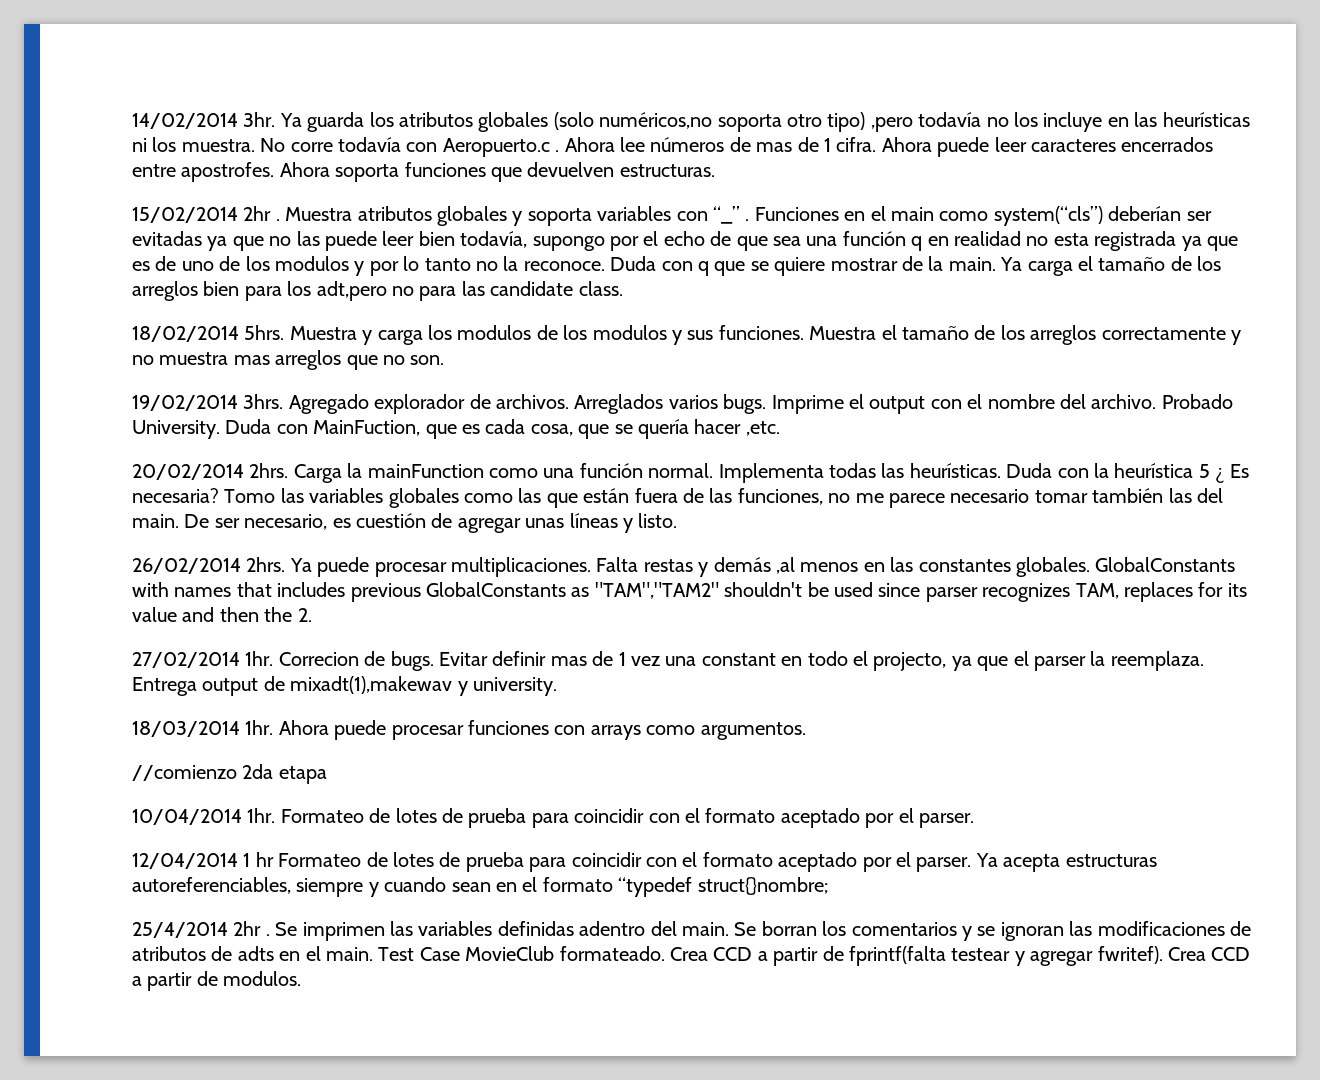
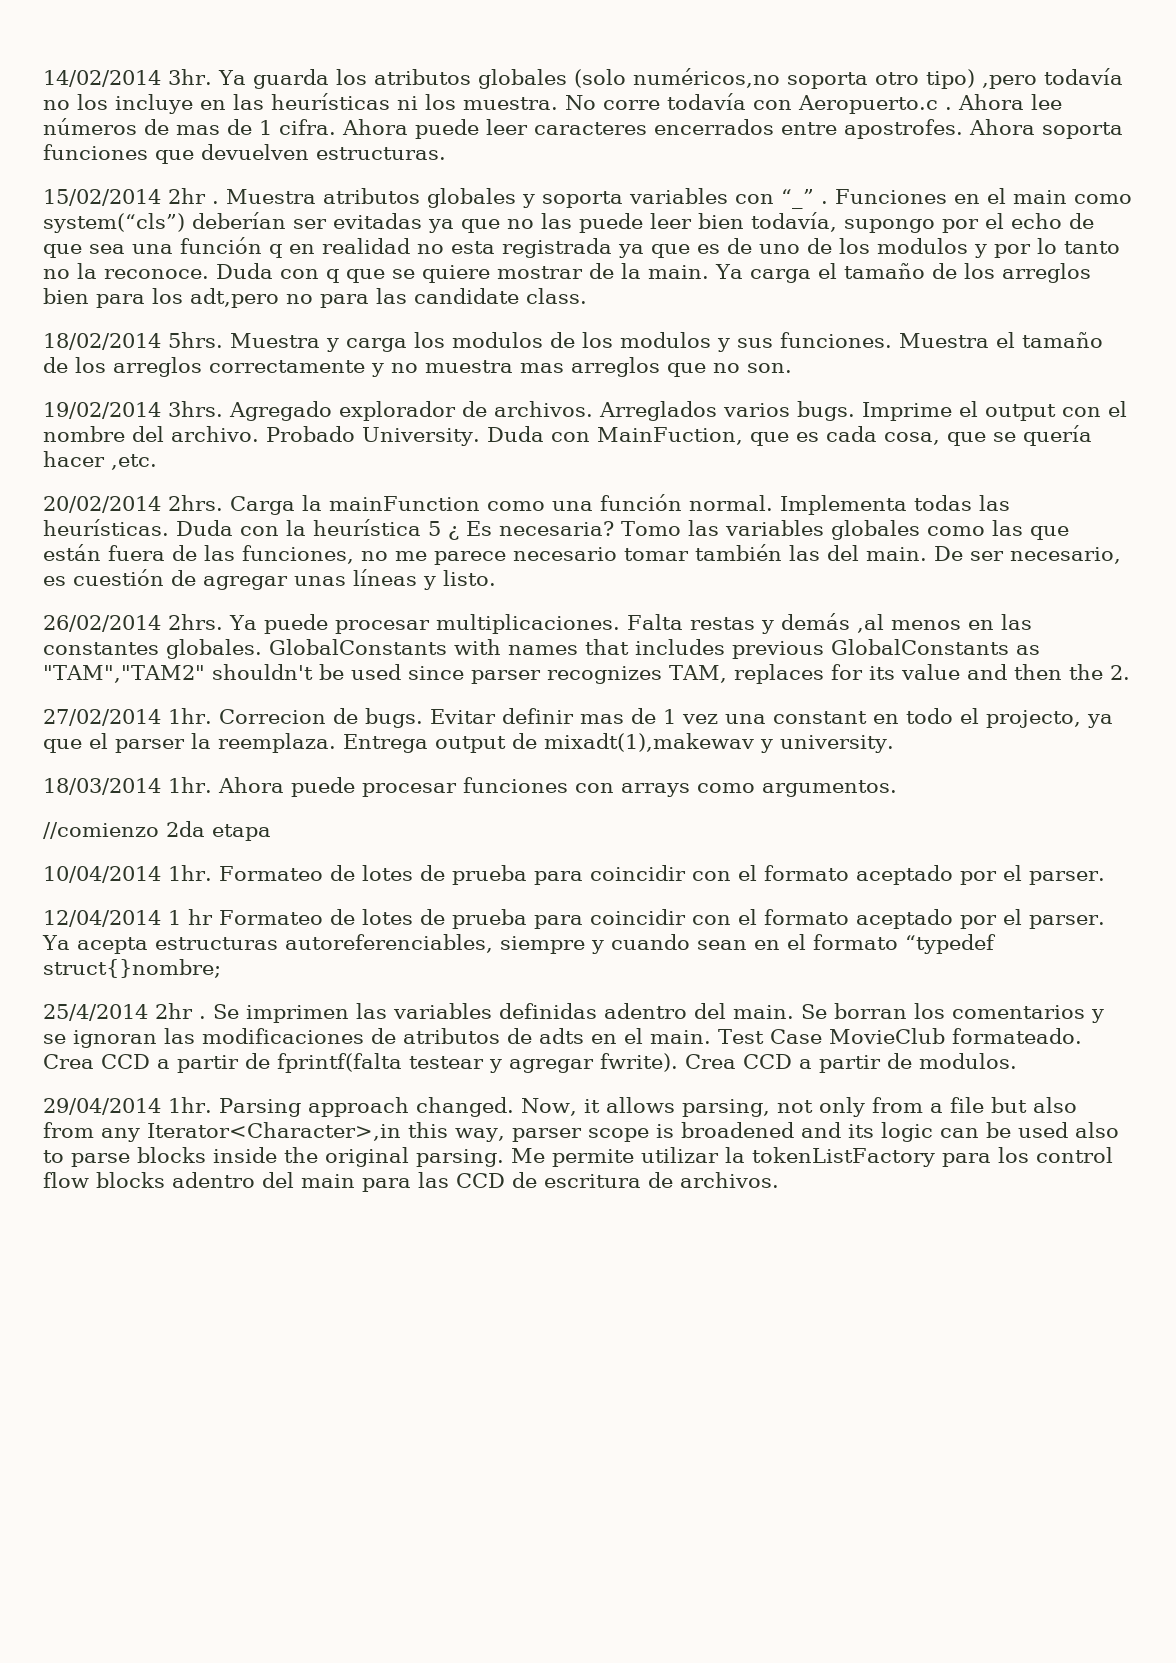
[1097,946,1163,964] fwritef). -> [600,1053,678,1072] fwrite).
(302, 978) none -> [43,1097,1077,1117] [43,1122,1119,1142] [43,1147,1113,1167] [43,1172,779,1192] // 29/04/2014 1hr. Parsing approach changed. Now, it allows parsing, not only from a file but also from any Iterator<Character>,in this way, parser scope is broadened and its logic can be used also to parse blocks inside the original parsing. Me permite utilizar la tokenListFactory para los control flow blocks adentro del main para las CCD de escritura de archivos.

